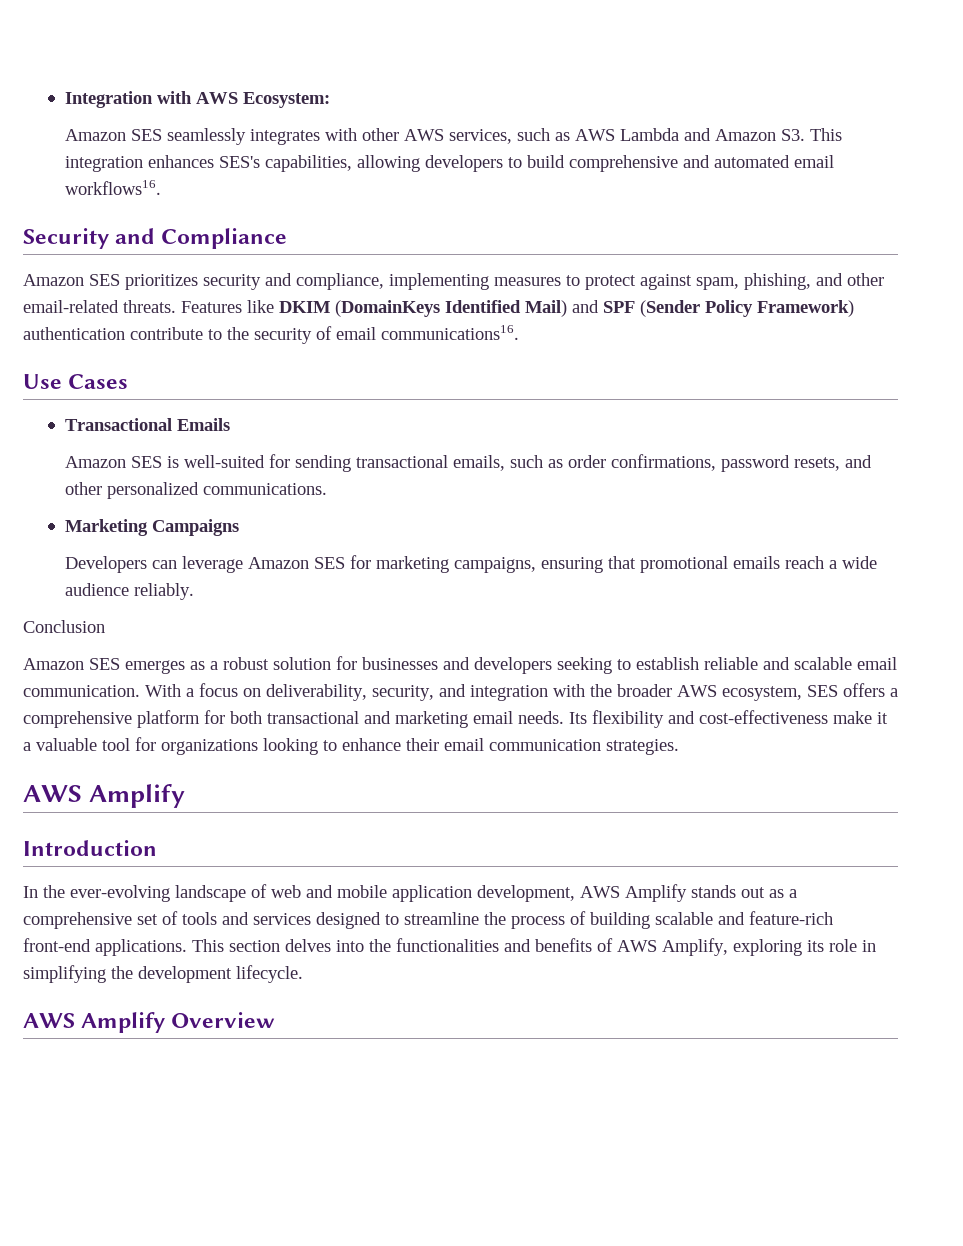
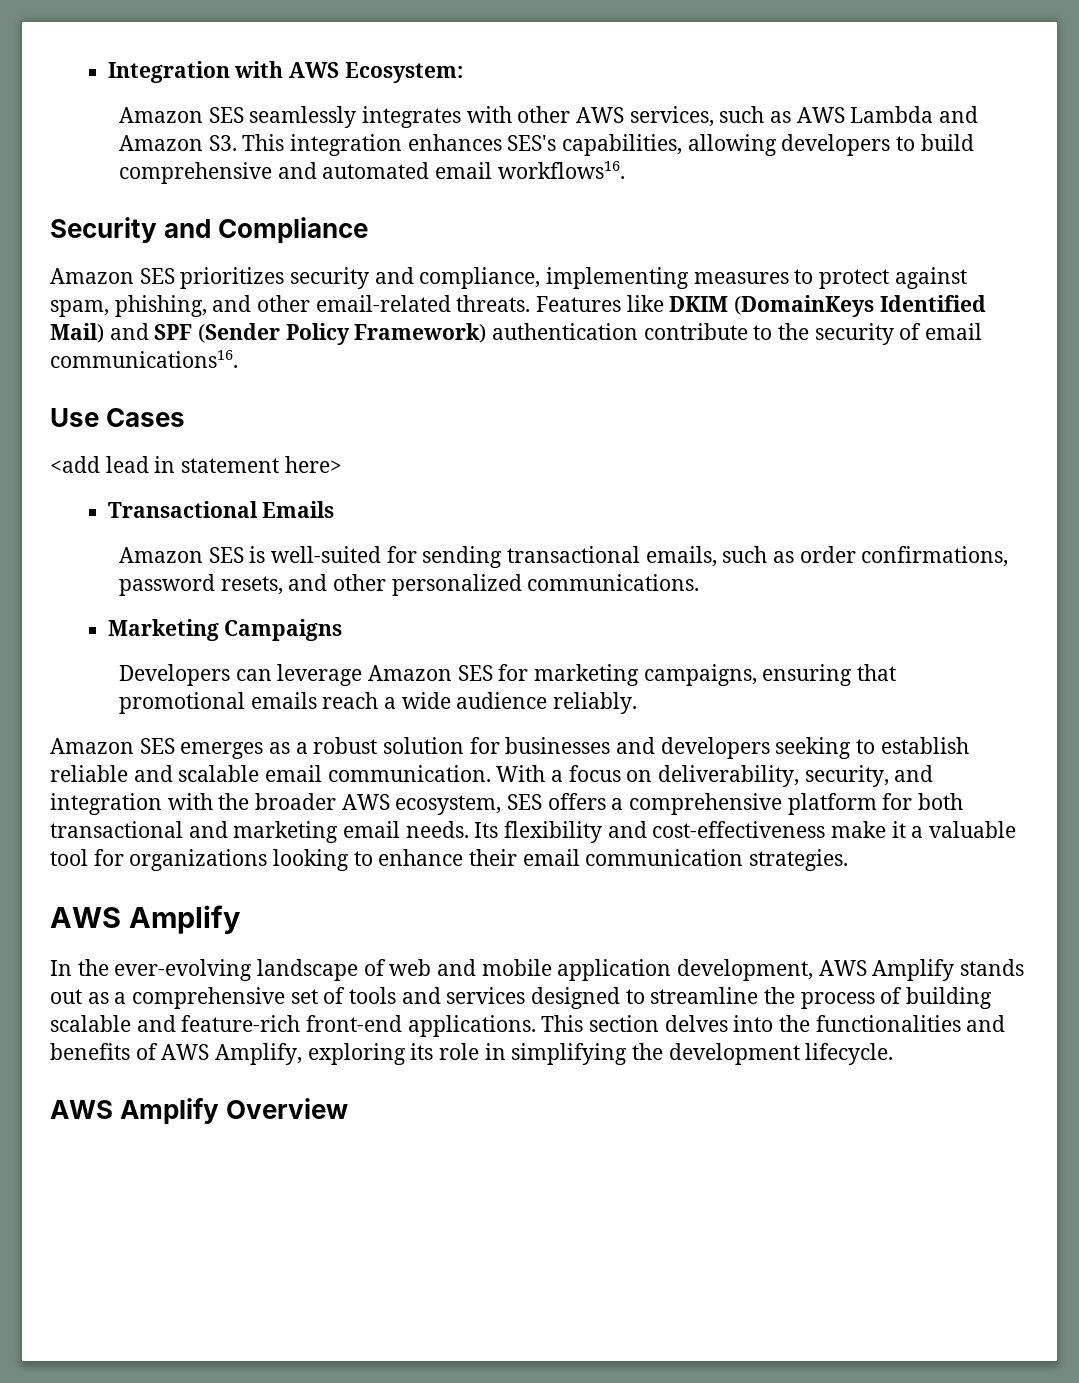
(129, 381) none -> [50,456,342,473] // <add lead in statement here>
[23,620,105,633] // Conclusion -> (638, 703) none
[23,840,157,856] // Introduction -> (240, 919) none

